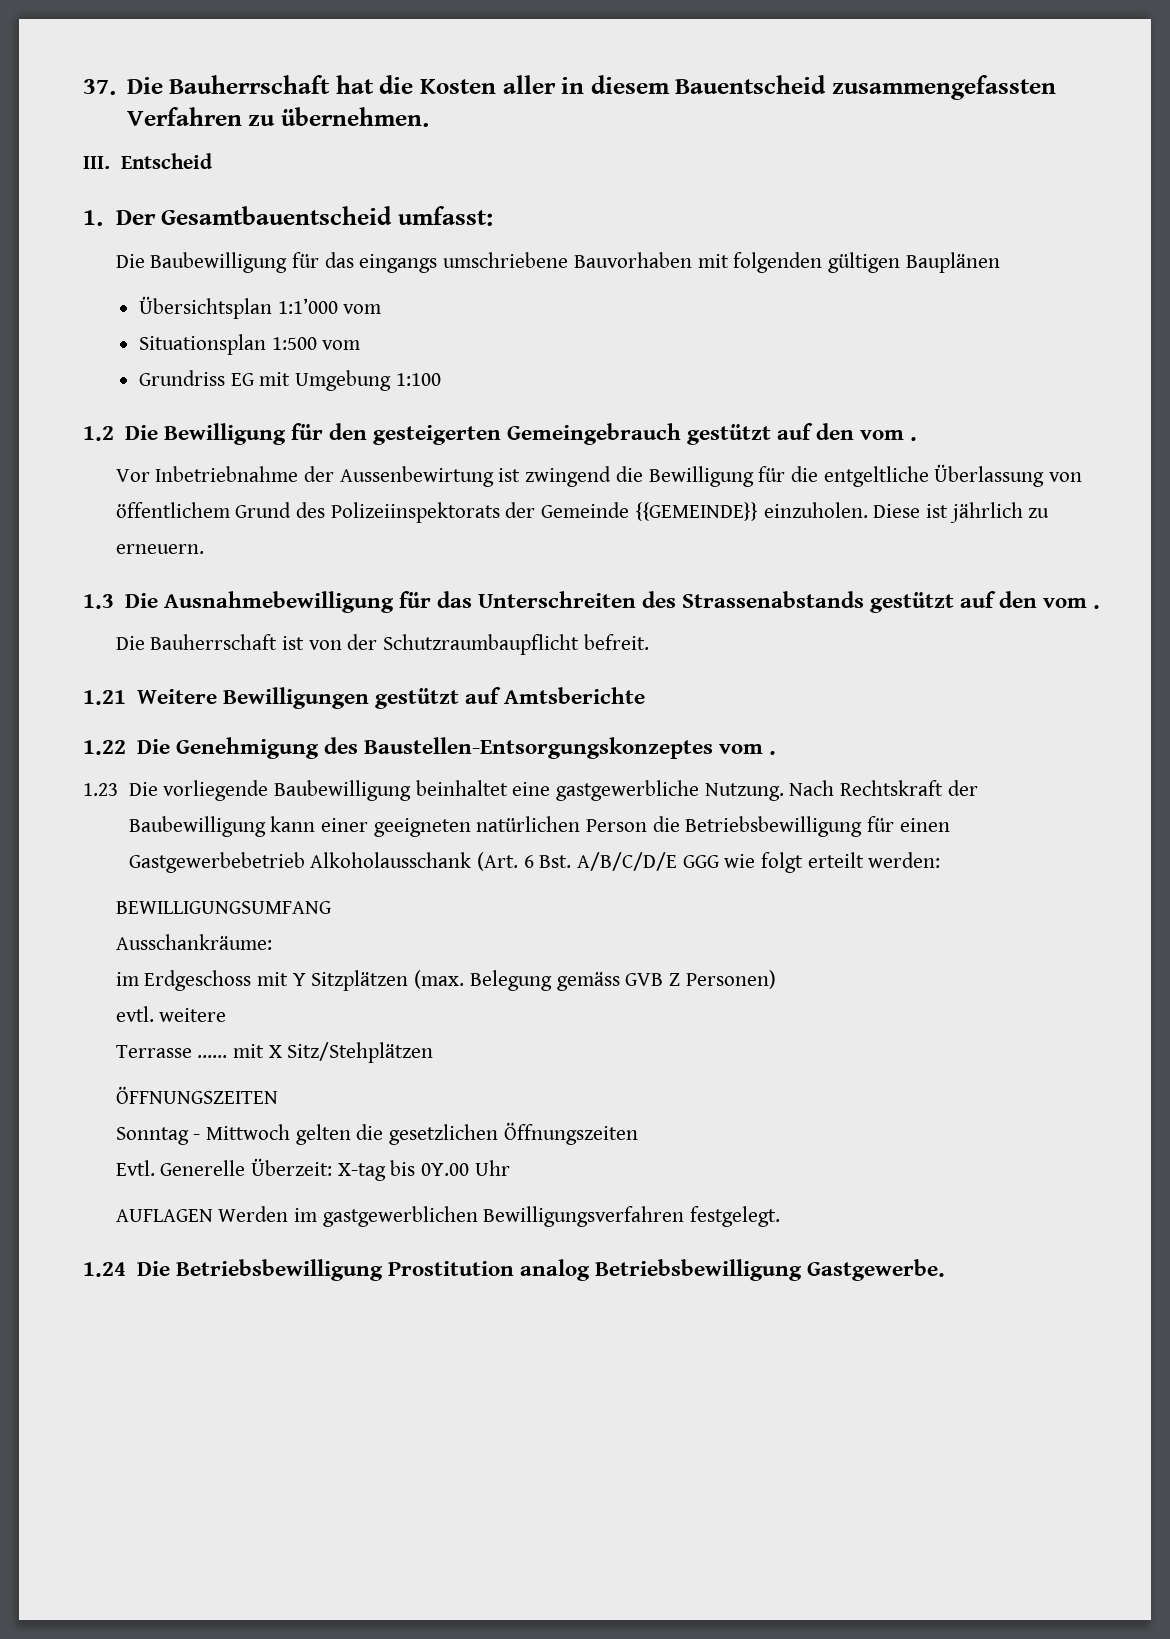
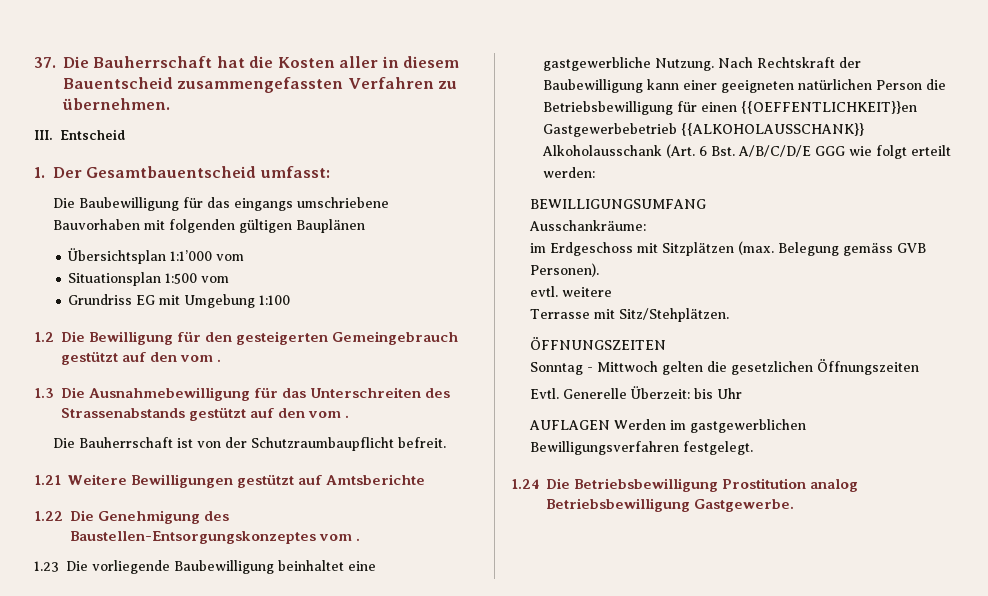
[115,464,1082,487] [115,502,1050,523] [115,544,204,554] // Vor Inbetriebnahme der Aussenbewirtung ist zwingend die Bewilligung für die entgeltliche Überlassung von öffentlichem Grund des Polizeiinspektorats der Gemeinde {{GEMEINDE}} einzuholen. Diese ist jährlich zu erneuern. -> (222, 360) none
[128,852,305,873] Gastgewerbebetrieb -> [741,101,917,114] [543,123,864,137] {{OEFFENTLICHKEIT}}en Gastgewerbebetrieb {{ALKOHOLAUSSCHANK}}
[292,973,306,986] Y -> (658, 248) none
[668,970,776,989] Z Personen) -> [529,263,599,277] Personen).
[197,1042,434,1063] …… mit X Sitz/Stehplätzen -> [593,308,729,322] mit Sitz/Stehplätzen.
[337,1160,470,1181] X-tag bis 0Y.00 -> [693,388,713,399] bis

